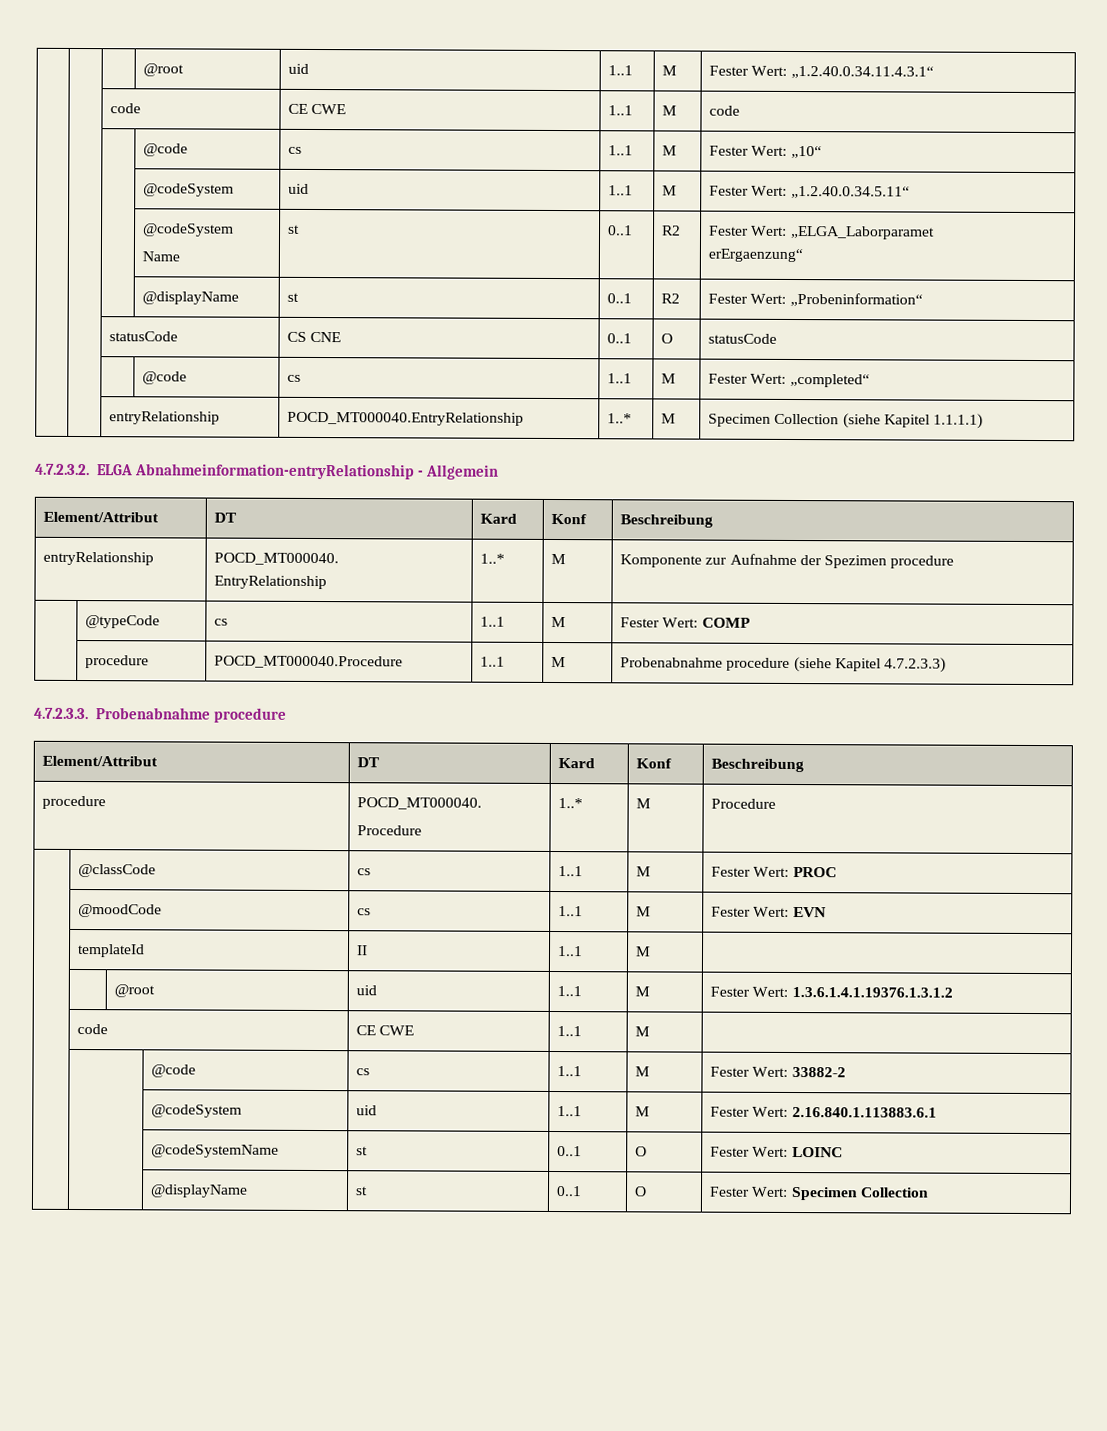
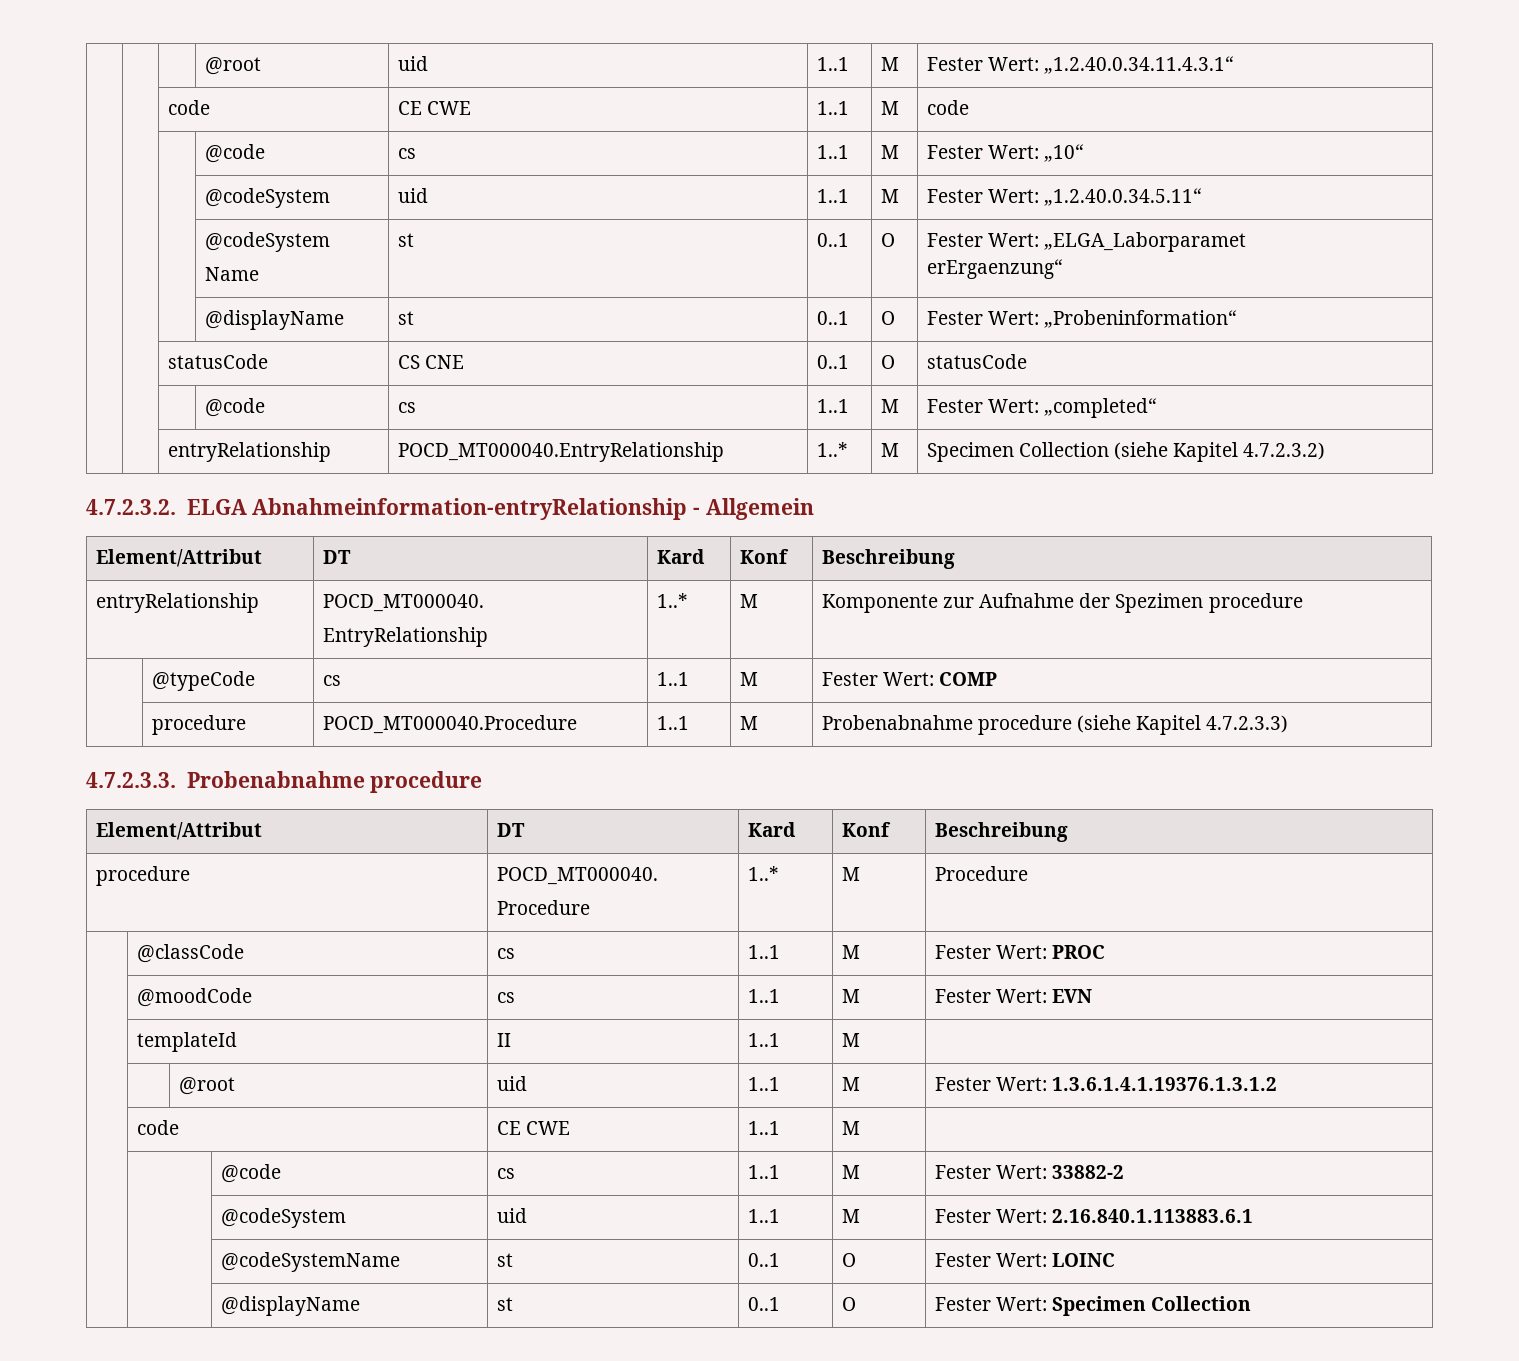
[662,225,682,236] R2 -> [880,233,895,247] O
[661,293,681,304] R2 -> [880,311,895,325] O
[932,413,983,429] 1.1.1.1) -> [1243,442,1326,460] 4.7.2.3.2)

